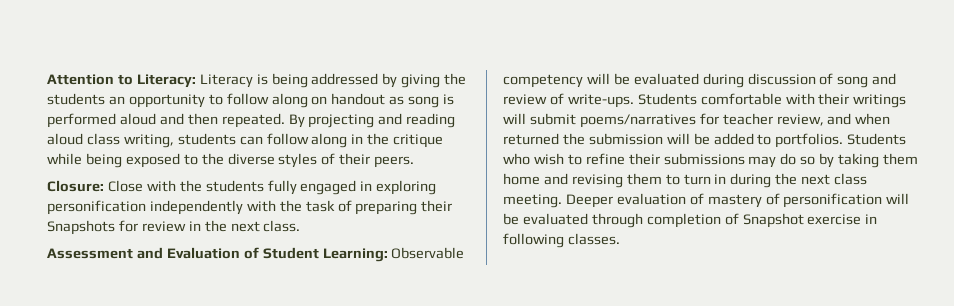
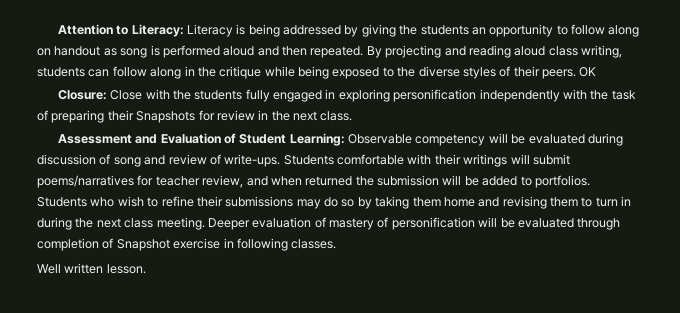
(415, 162) none -> [579,67,597,77] OK
(620, 239) none -> [37,263,146,274] // Well written lesson.

